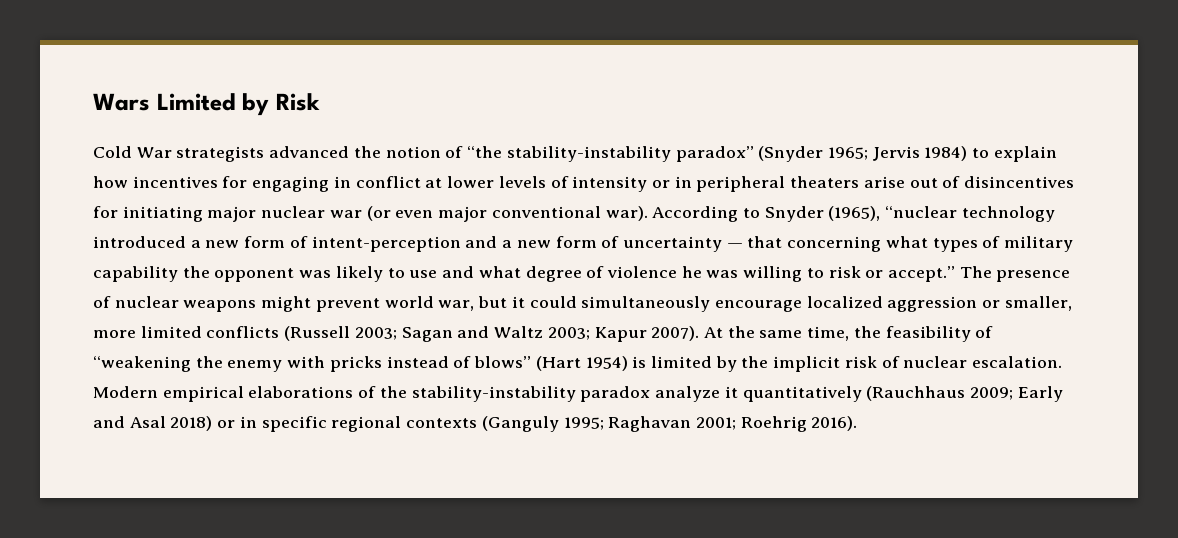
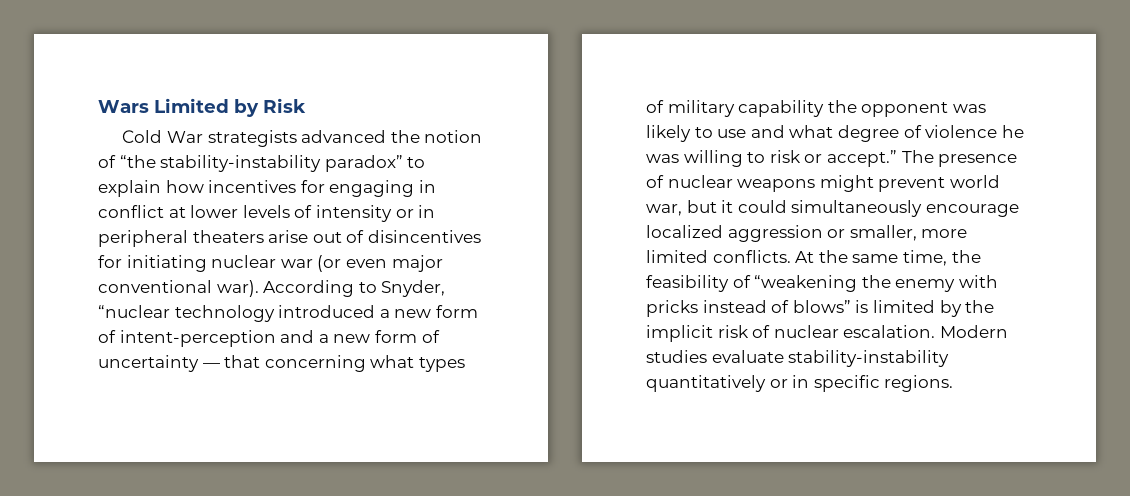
[758,146,968,162] (Snyder 1965; Jervis 1984) -> (403, 163) none
[207,206,257,222] major -> (207, 263) none
[764,206,881,222] Snyder (1965), -> [381,280,446,297] Snyder,
[206,326,700,342] conflicts (Russell 2003; Sagan and Waltz 2003; Kapur 2007). -> [712,250,791,263] conflicts.
[535,356,628,371] (Hart 1954) -> (851, 306) none
[162,386,1063,402] [93,416,858,432] empirical elaborations of the stability-instability paradox analyze it quantitatively (Rauchhaus 2009; Early and Asal 2018) or in specific regional contexts (Ganguly 1995; Raghavan 2001; Roehrig 2016). -> [646,350,950,367] [646,375,954,392] studies evaluate stability-instability quantitatively or in specific regions.

